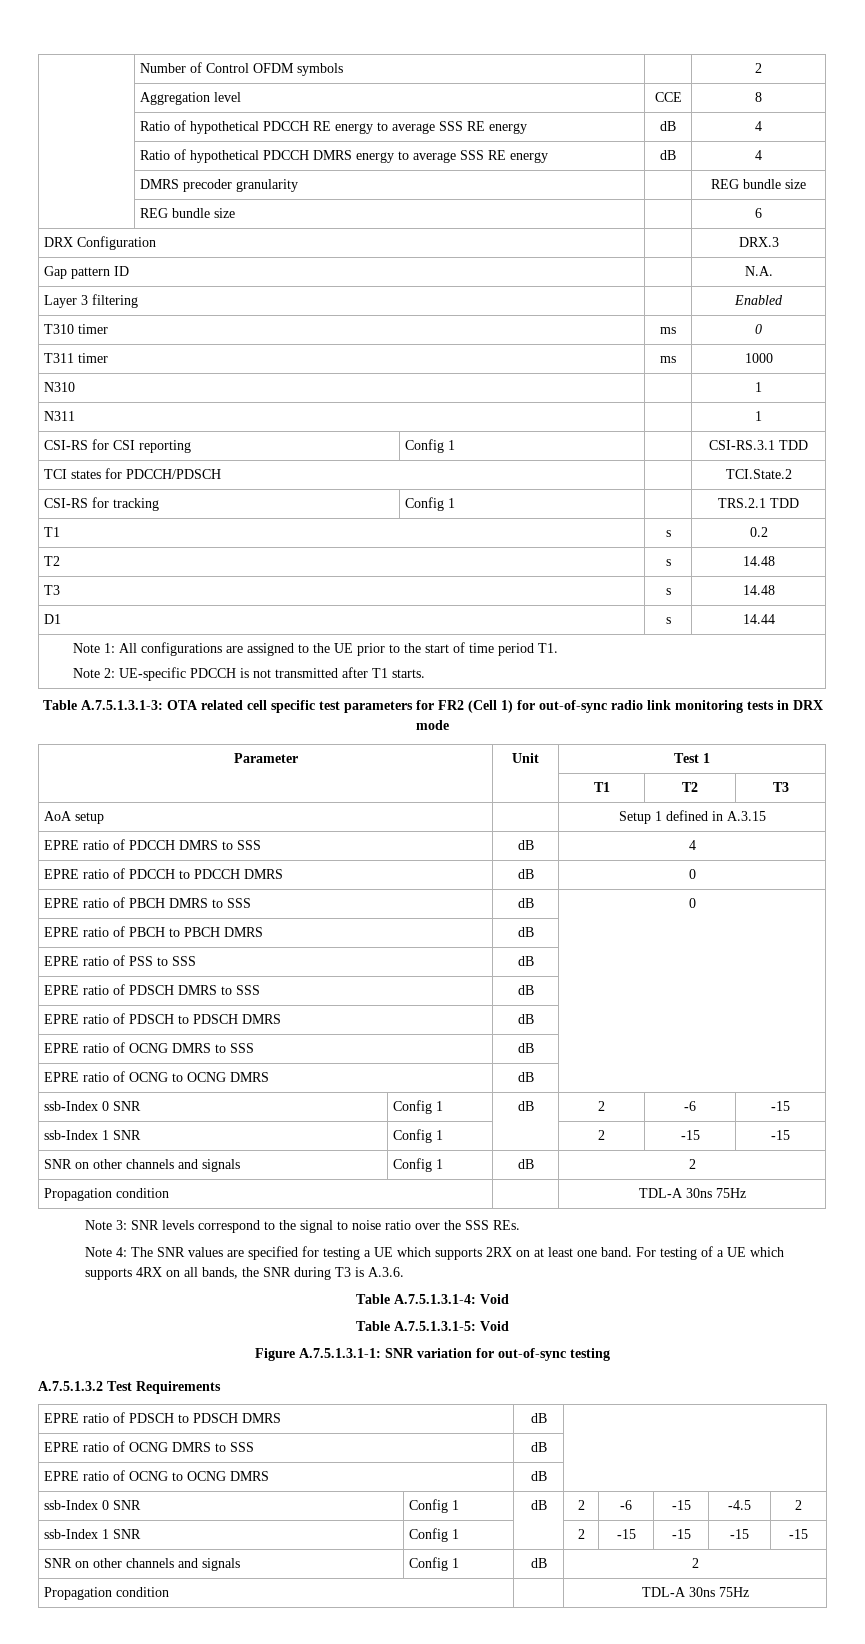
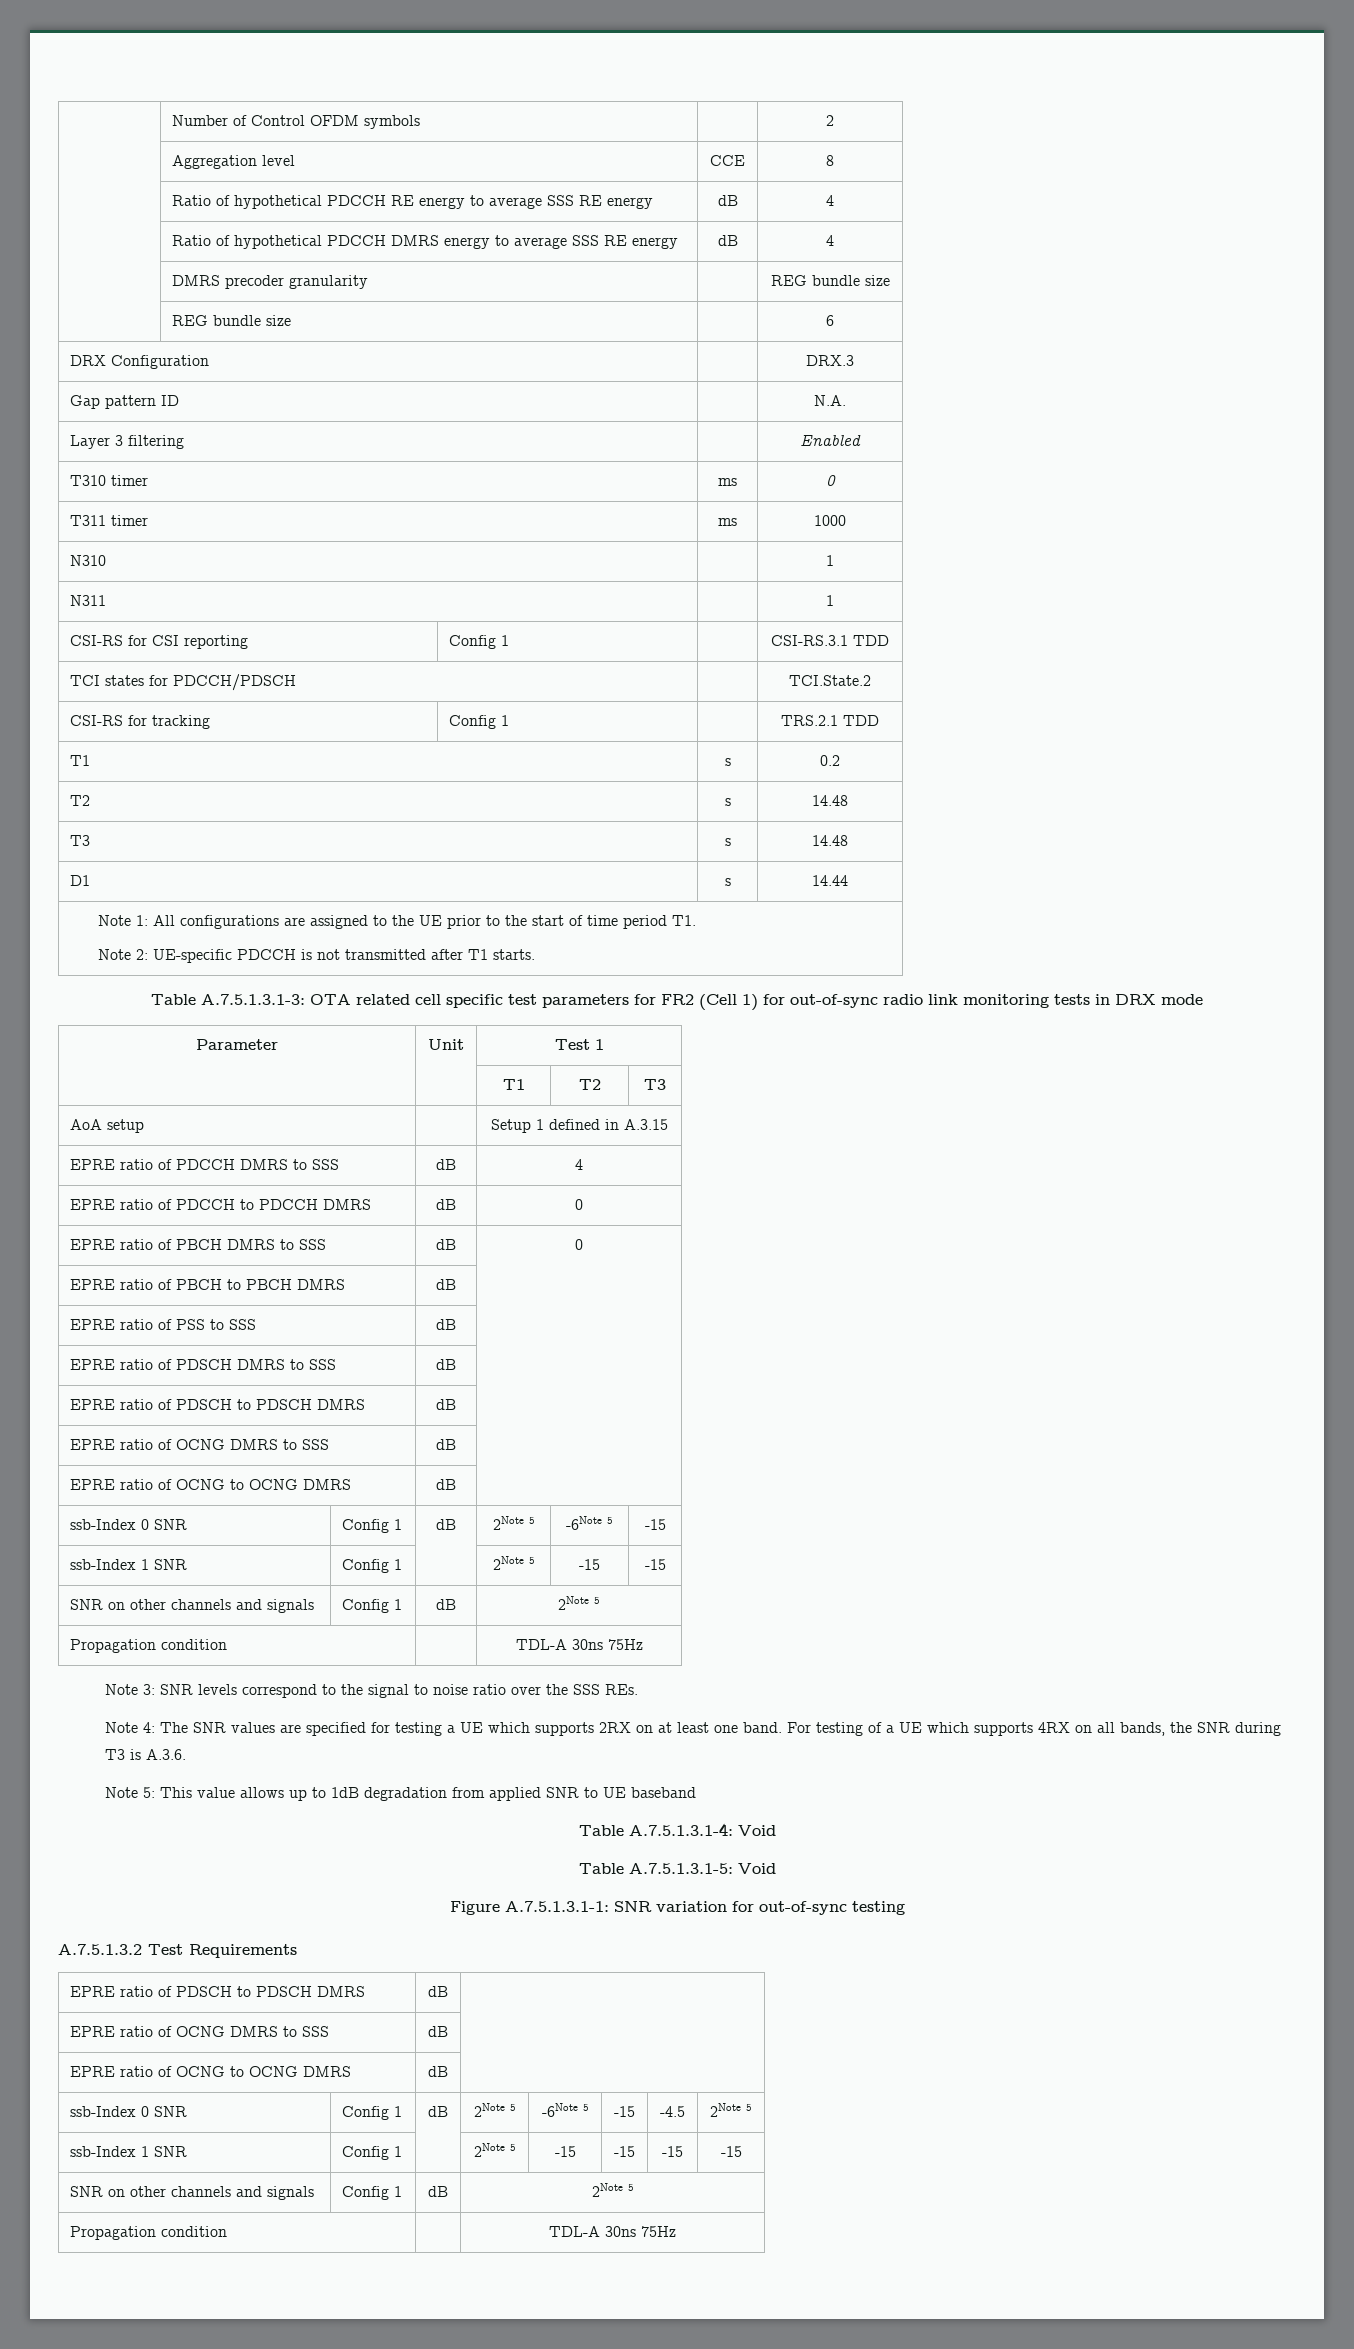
[598,1101,605,1111] [684,1101,696,1111] 2 | -6 -> [492,1516,535,1530] [566,1516,613,1530] 2Note 5 | -6Note 5
[598,1130,605,1140] 2 -> [492,1556,535,1570] 2Note 5
[688,1159,696,1169] 2 -> [558,1596,600,1610] 2Note 5
(405, 1272) none -> [105,1787,697,1801] // Note 5: This value allows up to 1dB degradation from applied SNR to UE baseband
[577,1500,585,1510] [620,1500,632,1510] 2 | -6 -> [473,2103,516,2117] [541,2103,589,2117] 2Note 5 | -6Note 5
[795,1500,802,1510] [44,1529,142,1539] [409,1528,460,1542] [577,1529,585,1539] 2 // ssb-Index 1 SNR | Config 1 | | 2 -> [710,2103,752,2117] [70,2146,188,2157] [342,2146,403,2160] [473,2143,516,2157] 2Note 5 // ssb-Index 1 SNR | Config 1 | | 2Note 5
[691,1558,699,1568] 2 -> [591,2183,634,2197] 2Note 5

